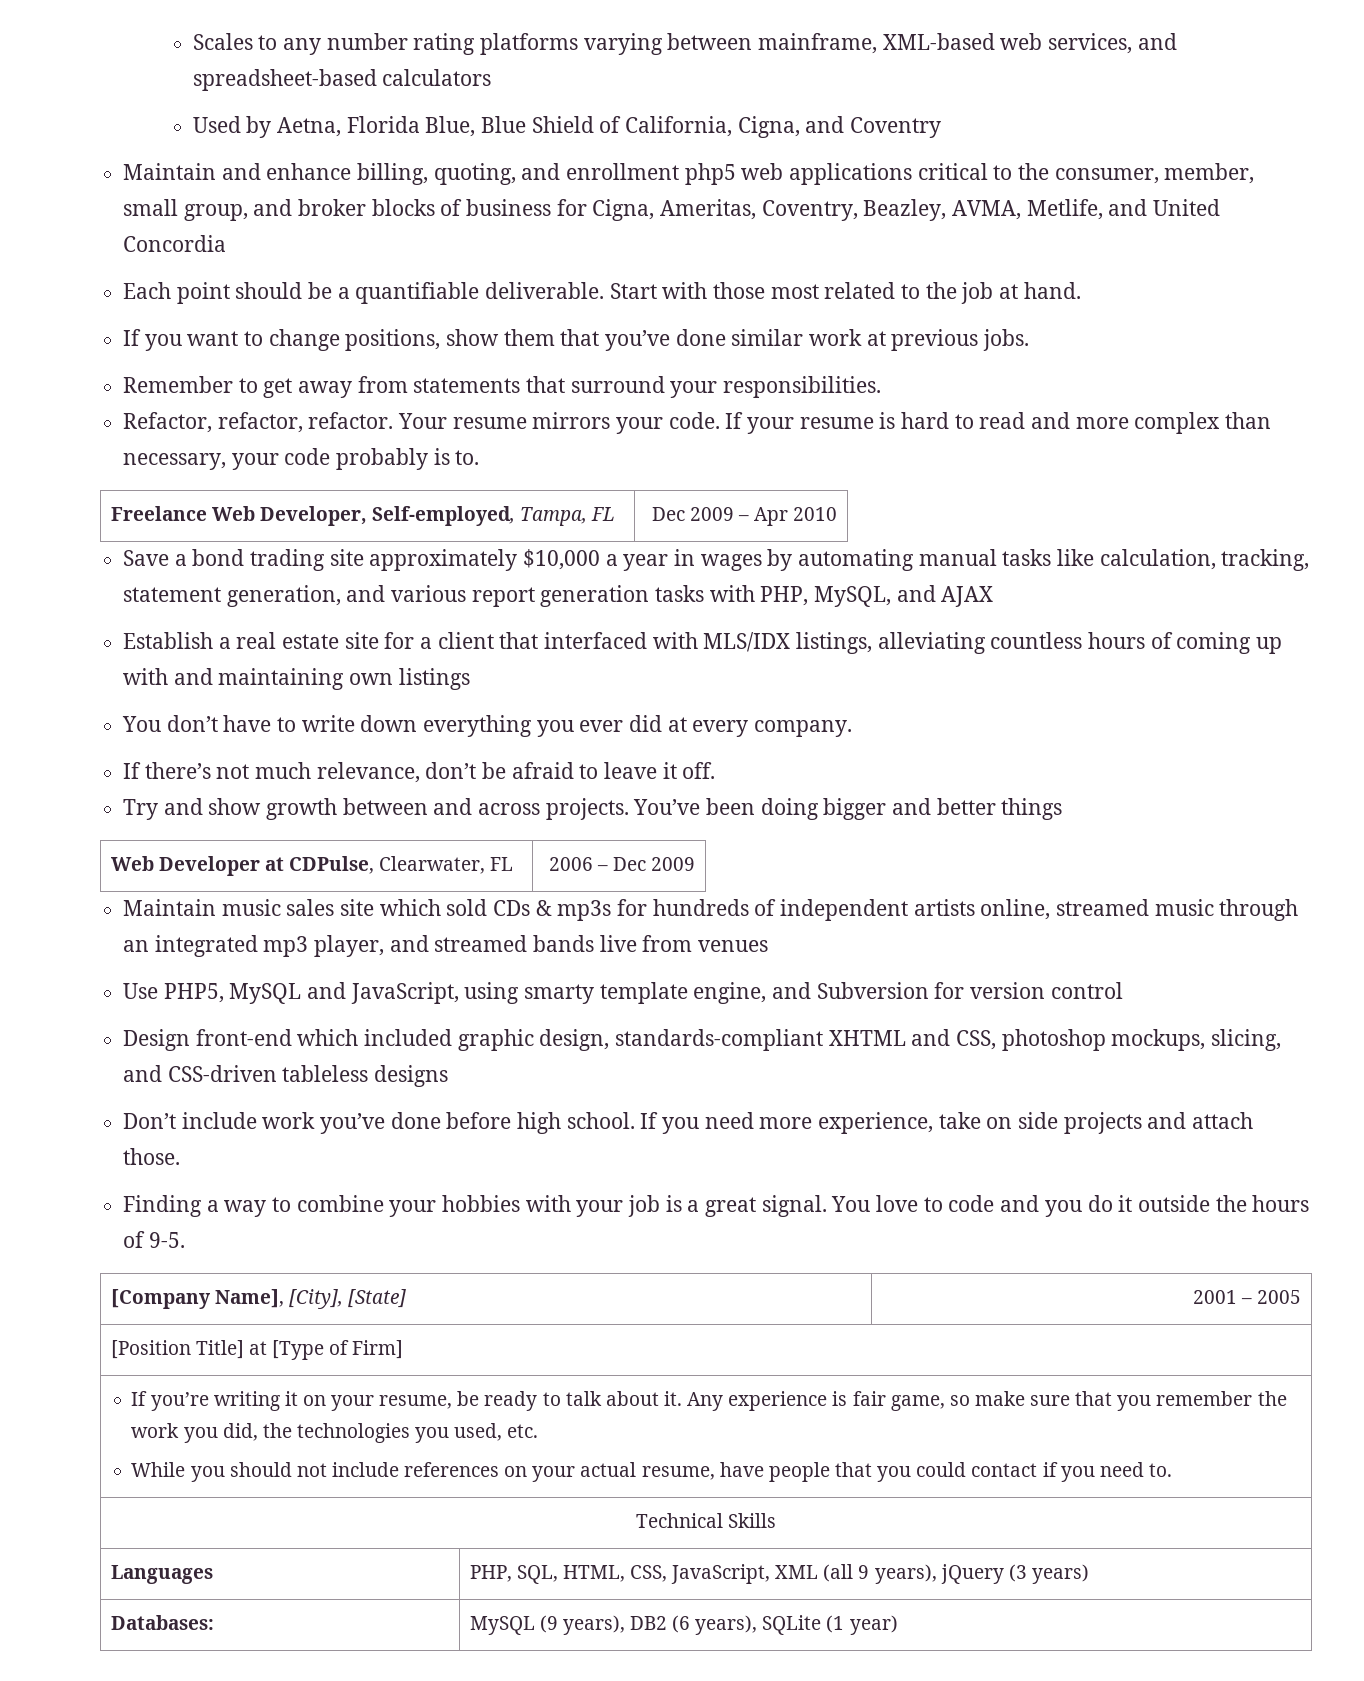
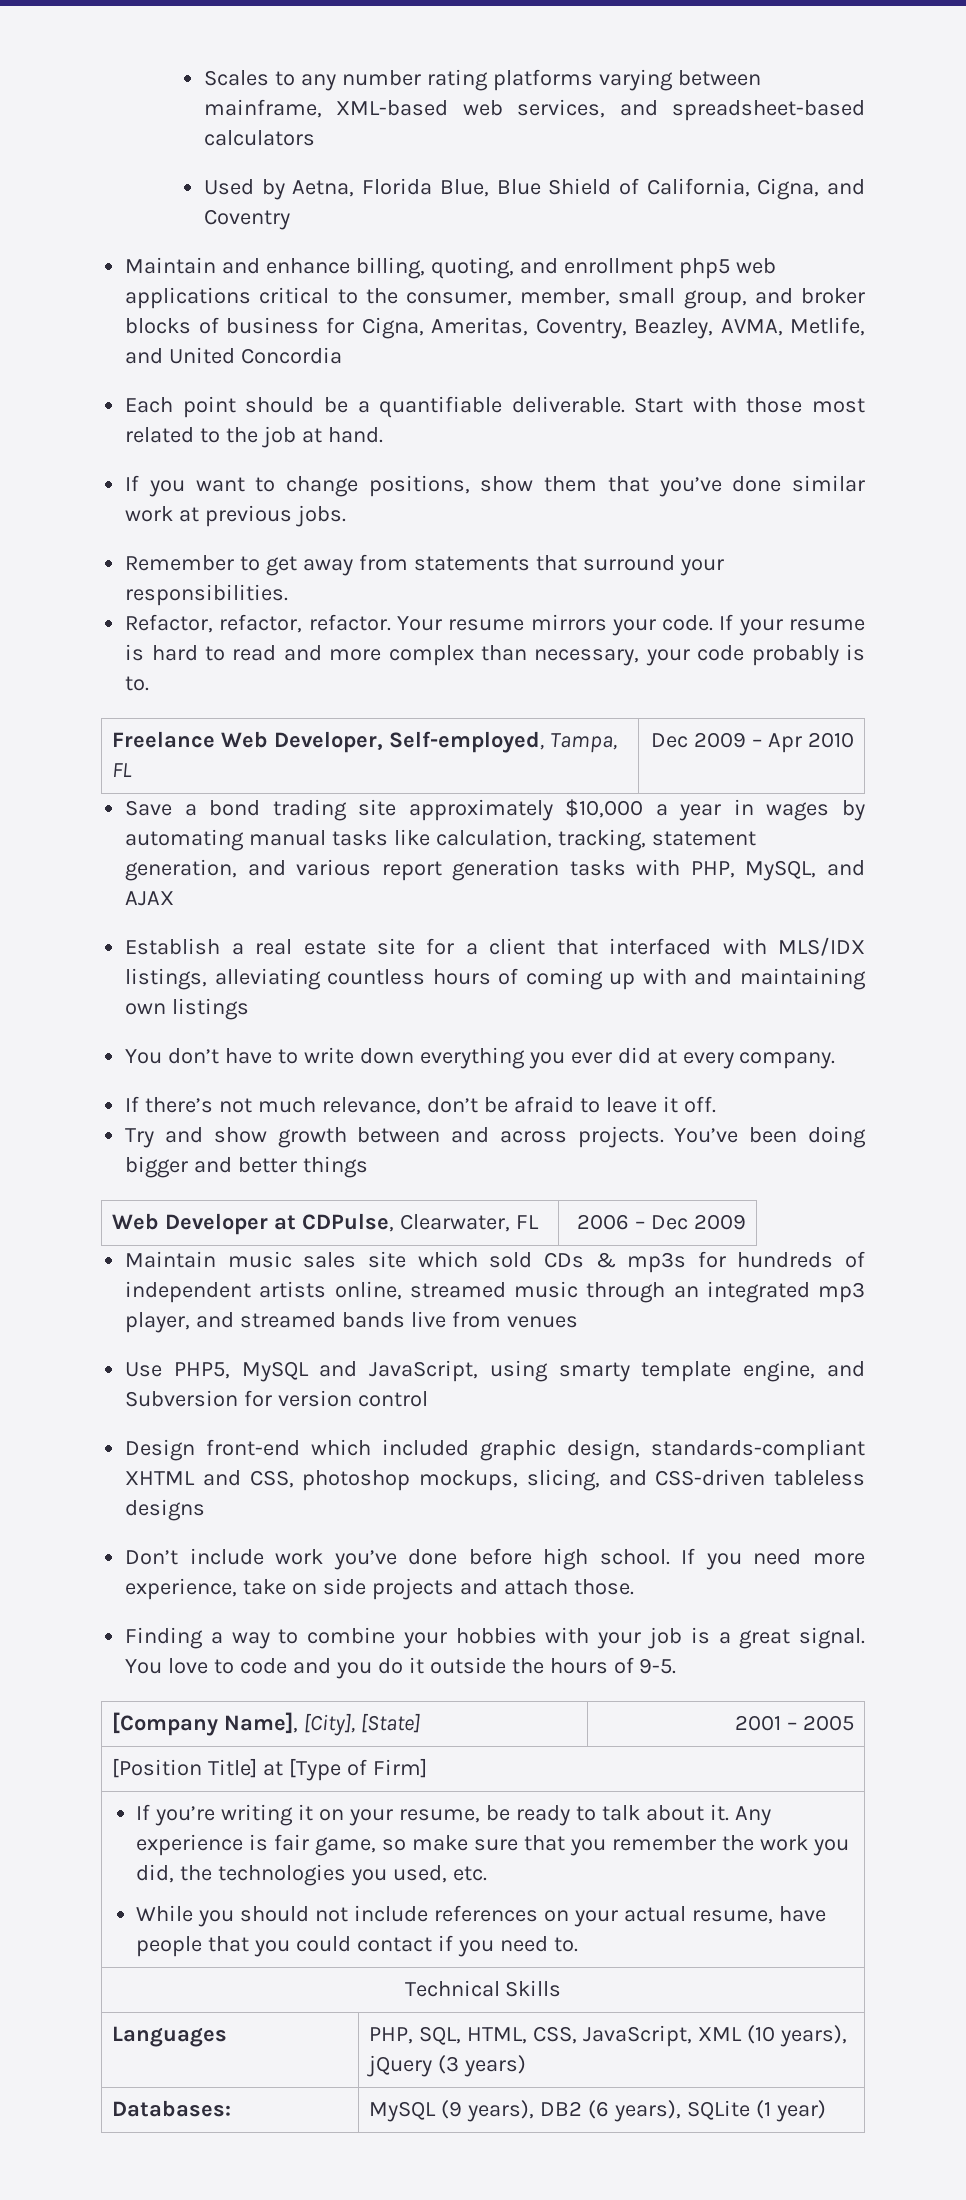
[823,1564,870,1582] (all 9 -> [746,2025,775,2044] (10

